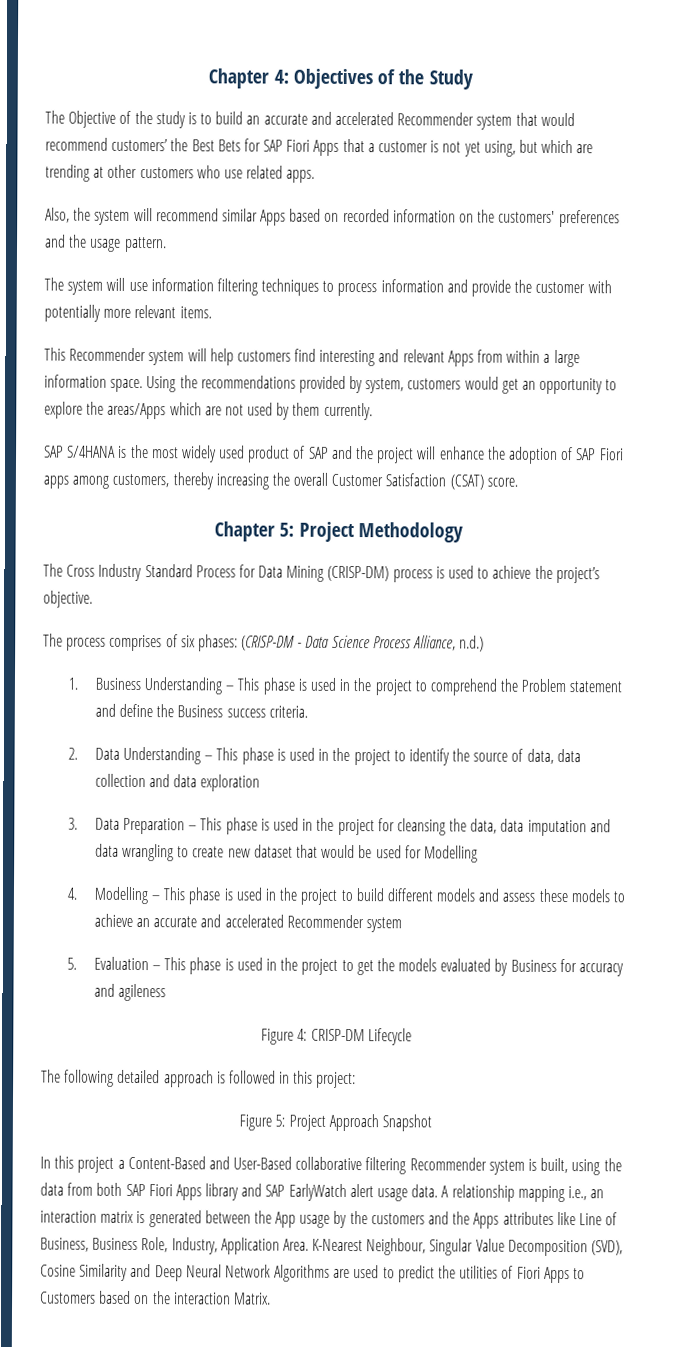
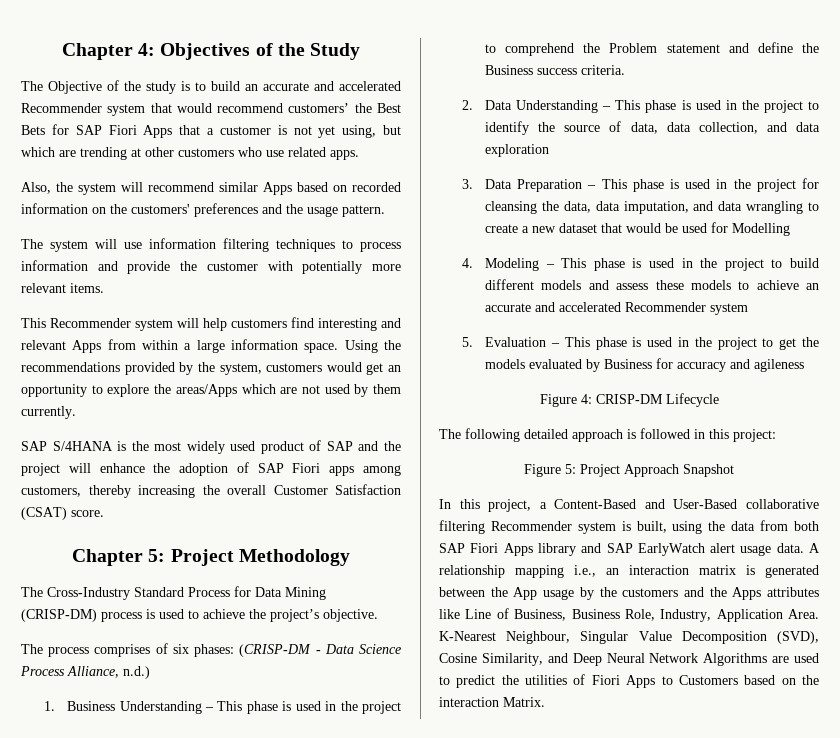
(364, 385) none -> [197,362,215,372] the
[66,563,143,582] Cross Industry -> [47,587,130,600] Cross-Industry
[94,773,146,788] collection -> [698,122,758,134] collection,
[527,819,587,837] imputation -> [623,201,689,214] imputation,
(225, 852) none -> [522,226,530,233] a
[93,886,149,905] Modelling -> [485,258,540,271] Modeling
[77,1156,115,1173] project -> [488,499,532,512] project,
[79,1263,129,1281] Similarity -> [481,653,543,666] Similarity,

